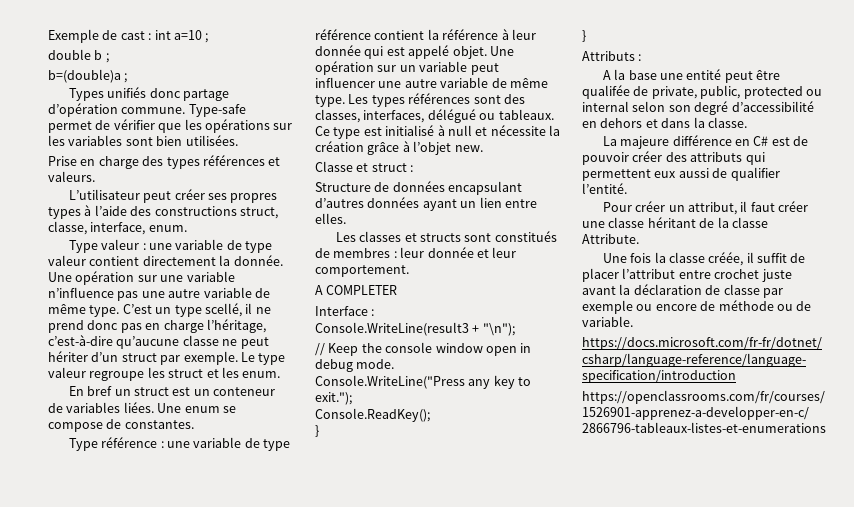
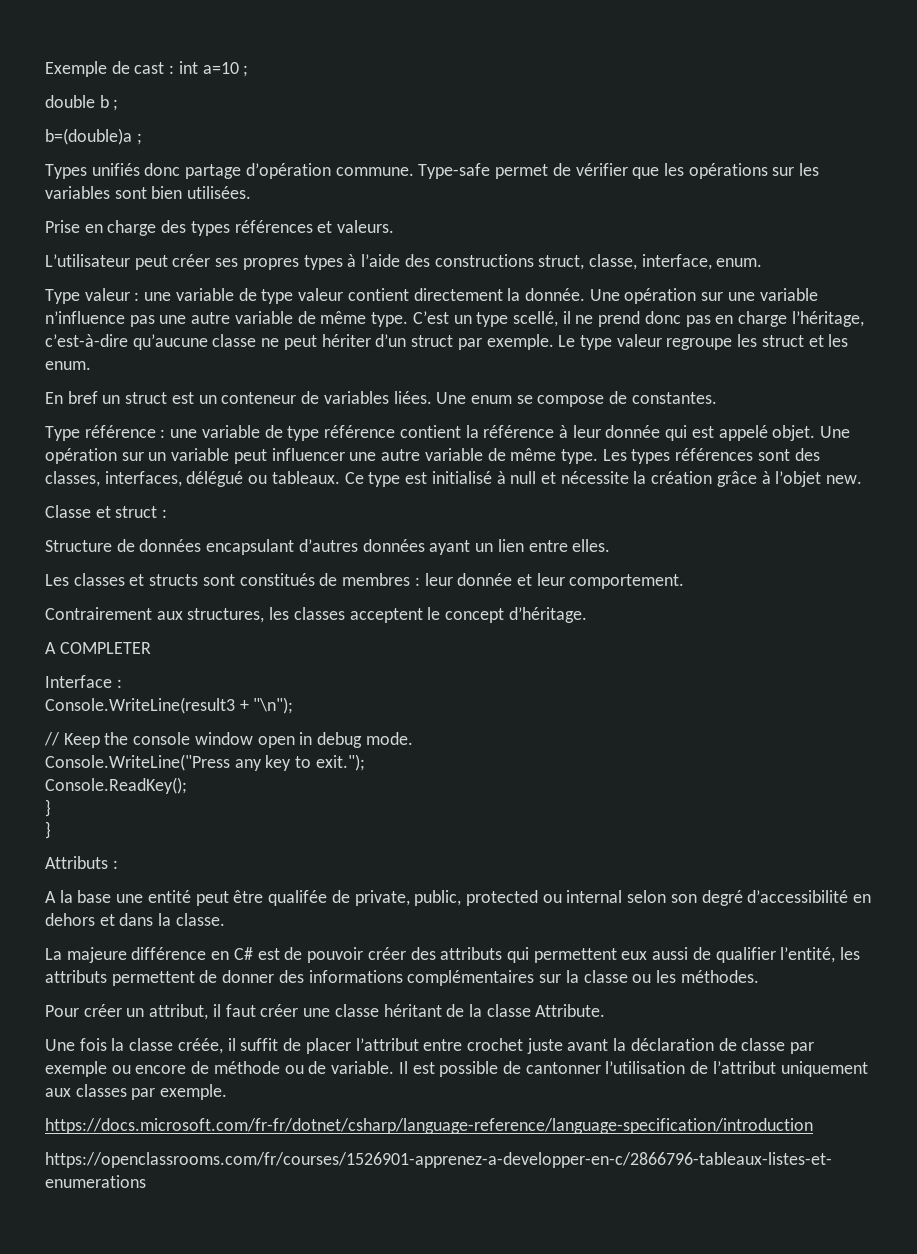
(409, 271) none -> [45,607,587,623] // Contrairement aux structures, les classes acceptent le concept d’héritage.
[582,183,627,194] l’entité. -> [780,947,861,963] [45,970,759,986] l’entité, les attributs permettent de donner des informations complémentaires sur la classe ou les méthodes.
(633, 321) none -> [398,1061,868,1077] [45,1084,228,1100] Il est possible de cantonner l’utilisation de l’attribut uniquement aux classes par exemple.

